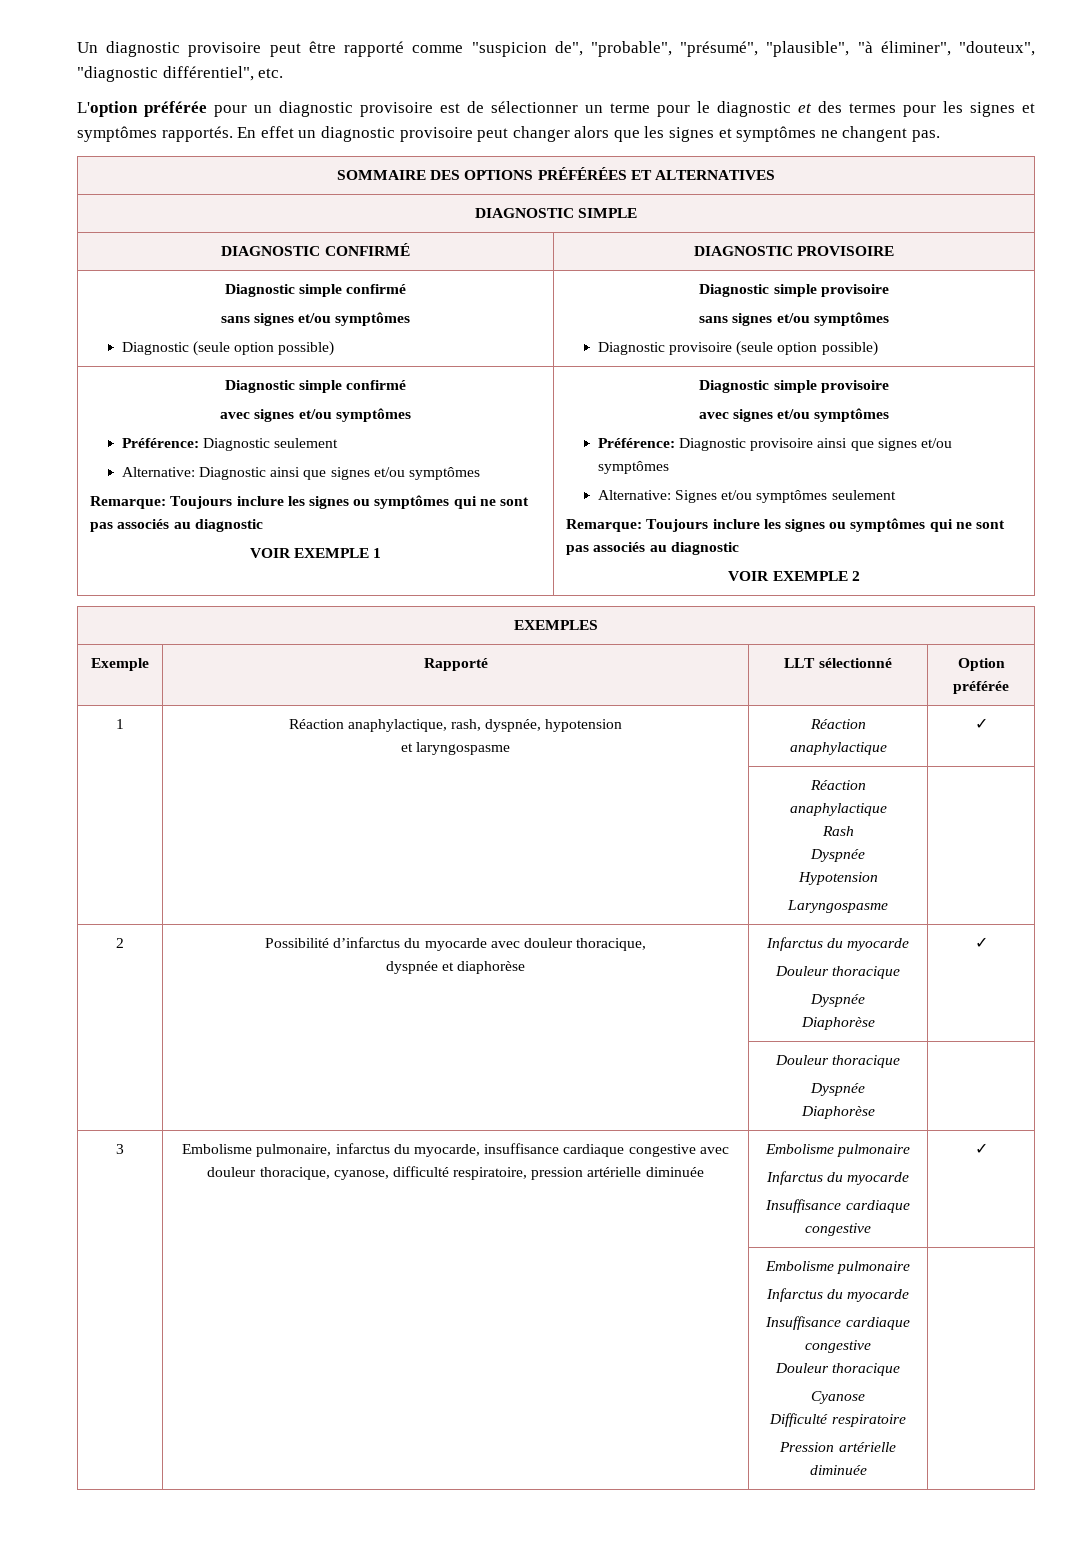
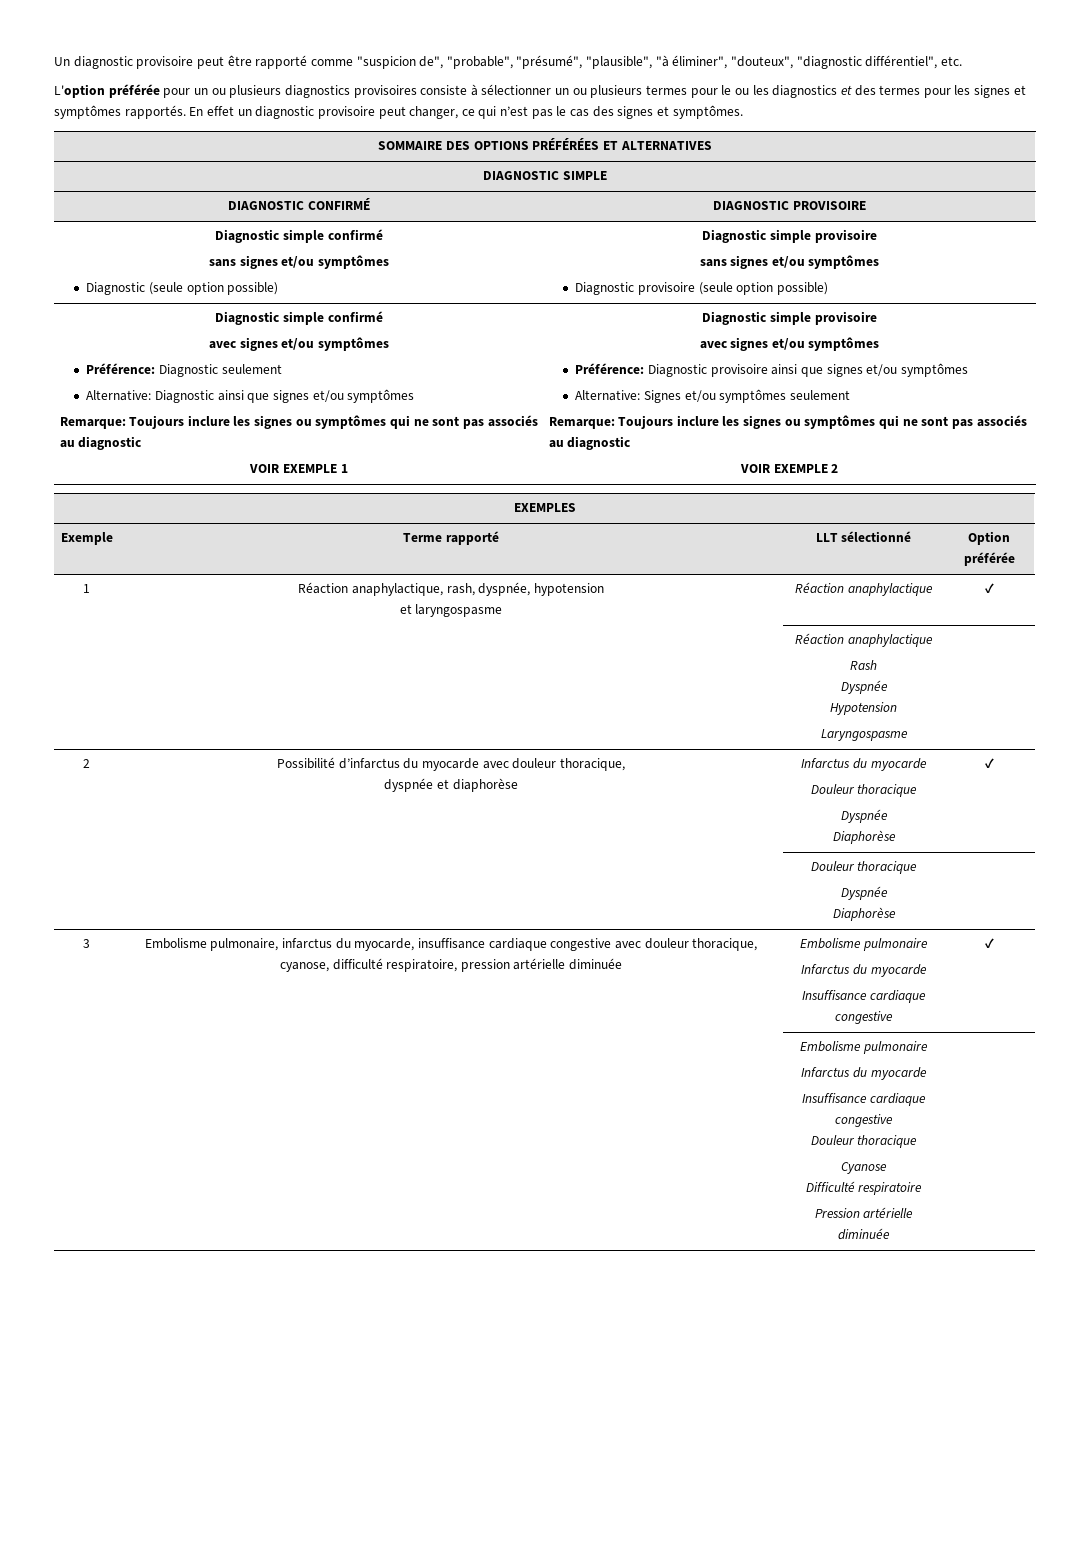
[279,101,791,117] diagnostic provisoire est de sélectionner un terme pour le diagnostic -> [211,84,838,98] ou plusieurs diagnostics provisoires consiste à sélectionner un ou plusieurs termes pour le ou les diagnostics
[512,126,941,142] changer alors que les signes et symptômes ne changent pas. -> [409,105,743,119] changer, ce qui n’est pas le cas des signes et symptômes.
[423,658,488,671] Rapporté -> [403,531,499,545] Terme rapporté

